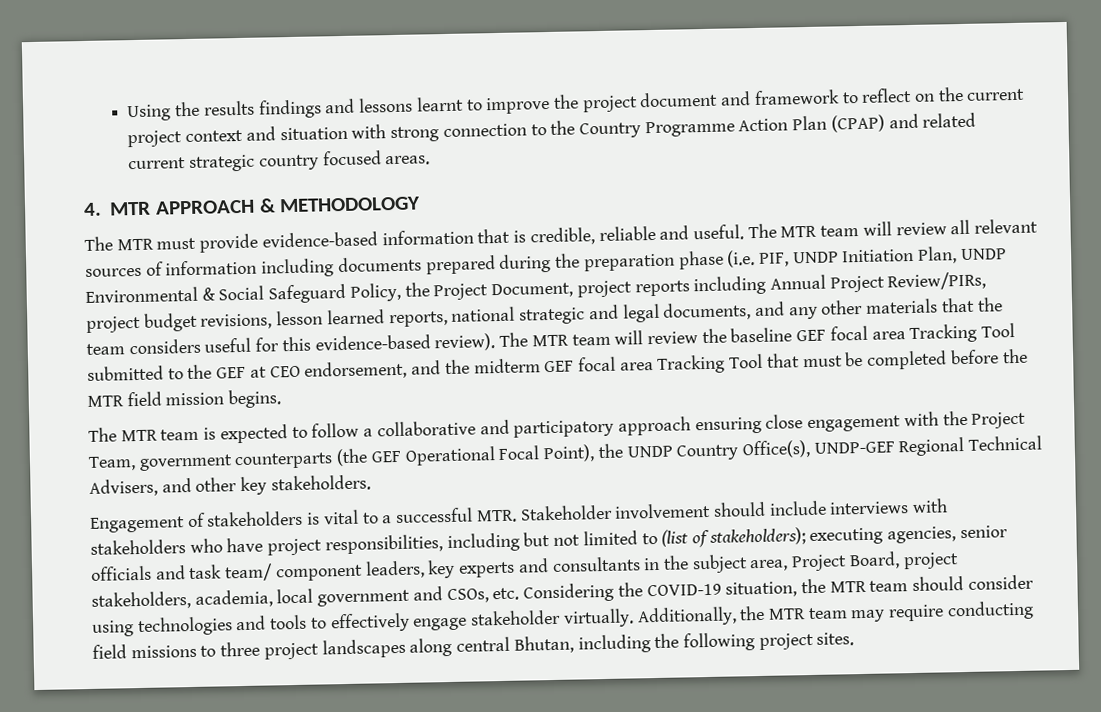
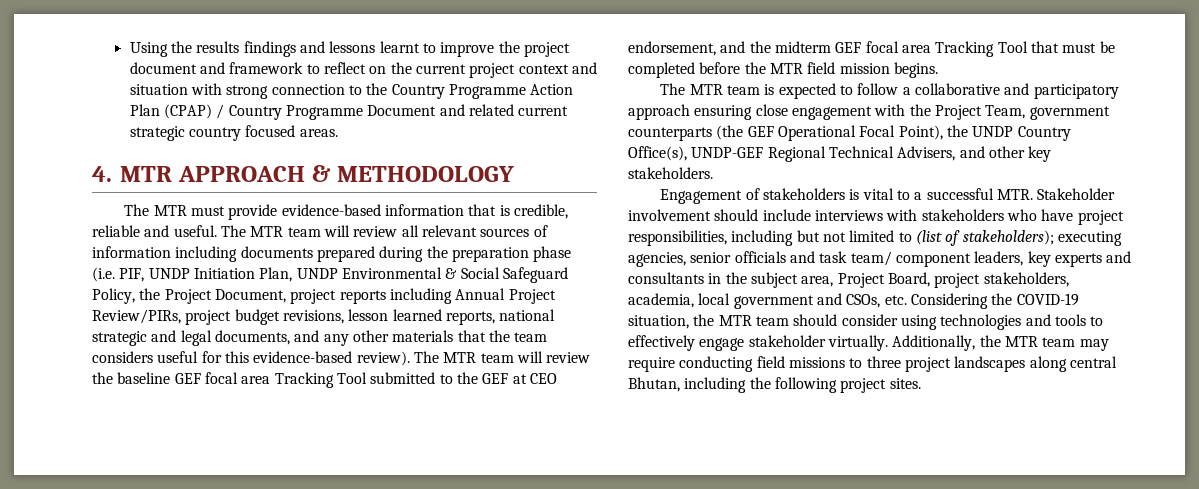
(885, 123) none -> [216,104,437,120] / Country Programme Document

